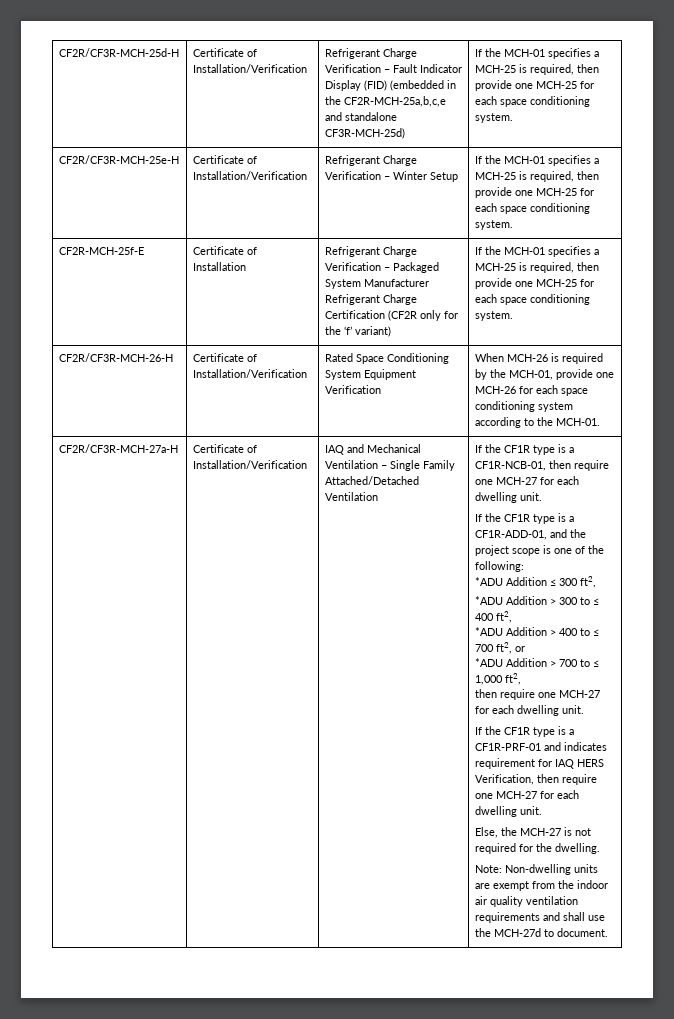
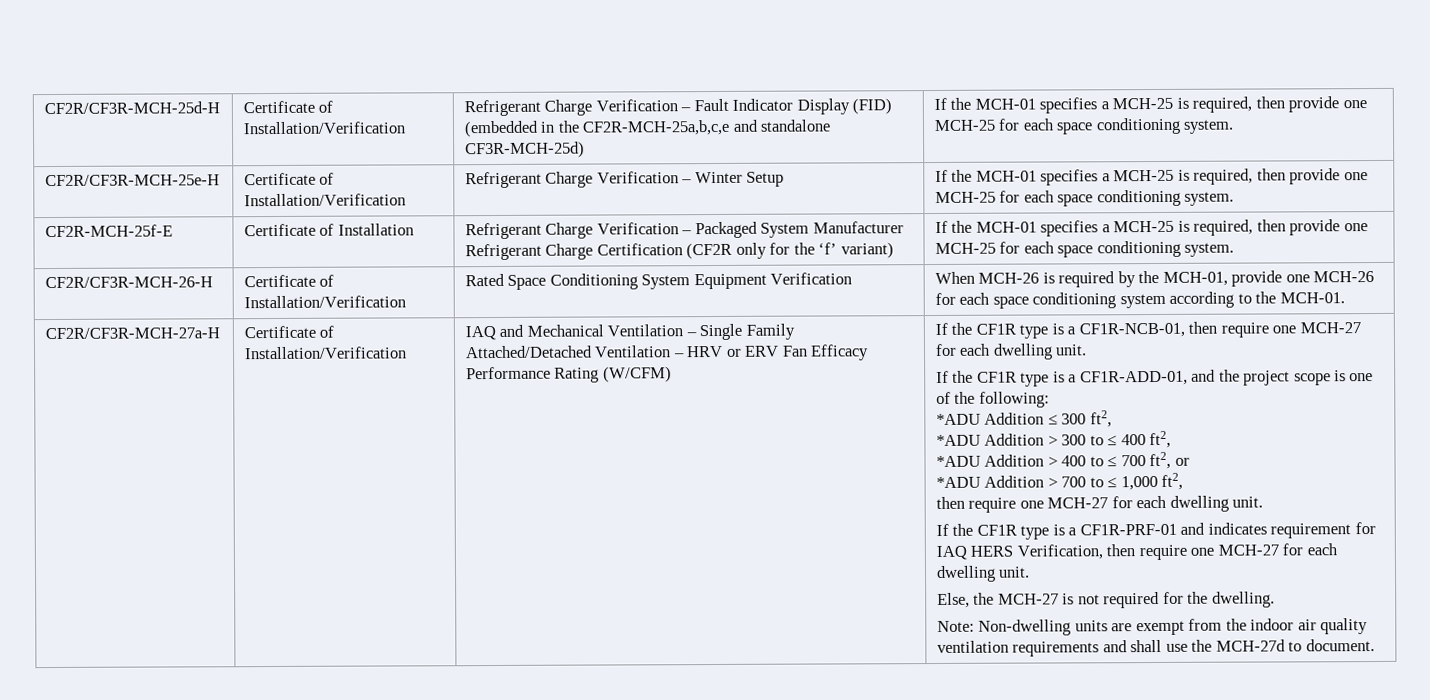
(378, 496) none -> [673,344,870,361] [465,366,672,383] – HRV or ERV Fan Efficacy Performance Rating (W/CFM)

